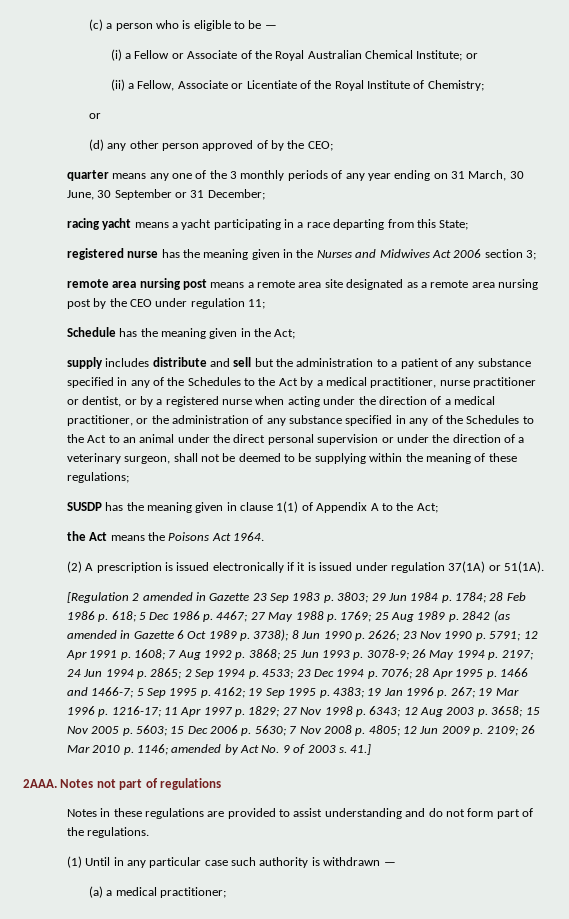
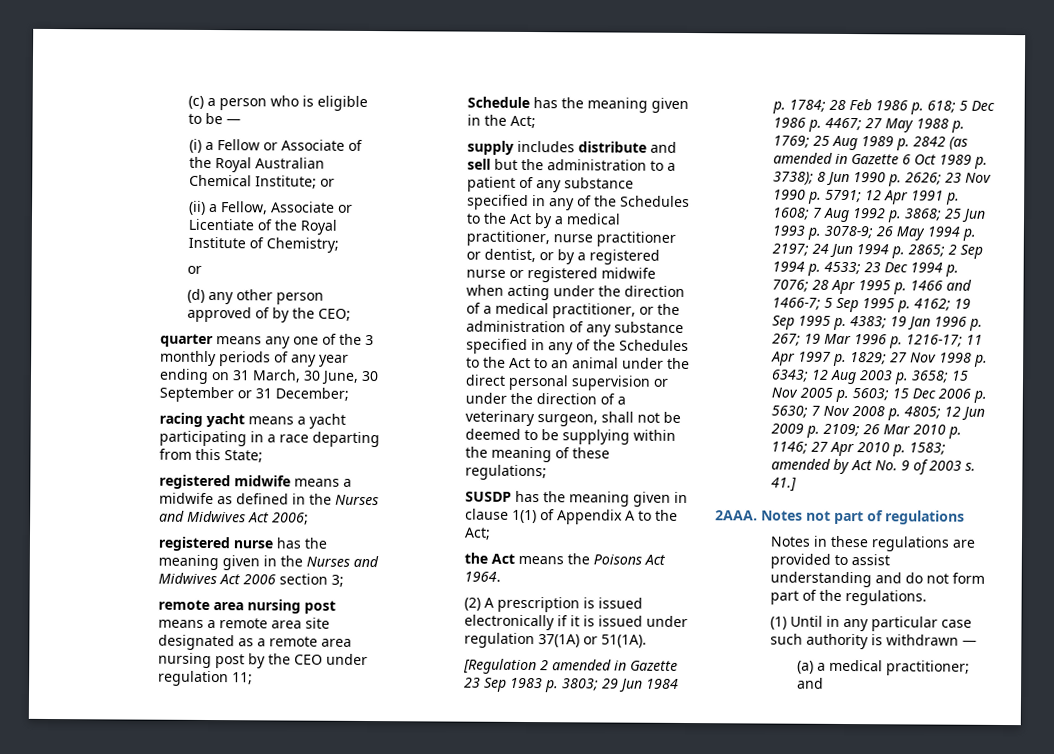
(469, 225) none -> [158,474,352,490] [158,492,379,506] [158,510,309,525] // registered midwife means a midwife as defined in the Nurses and Midwives Act 2006;
(253, 402) none -> [508,266,656,283] or registered midwife
(168, 749) none -> [810,441,946,457] 27 Apr 2010 p. 1583;
(226, 892) none -> [797,677,825,689] and

